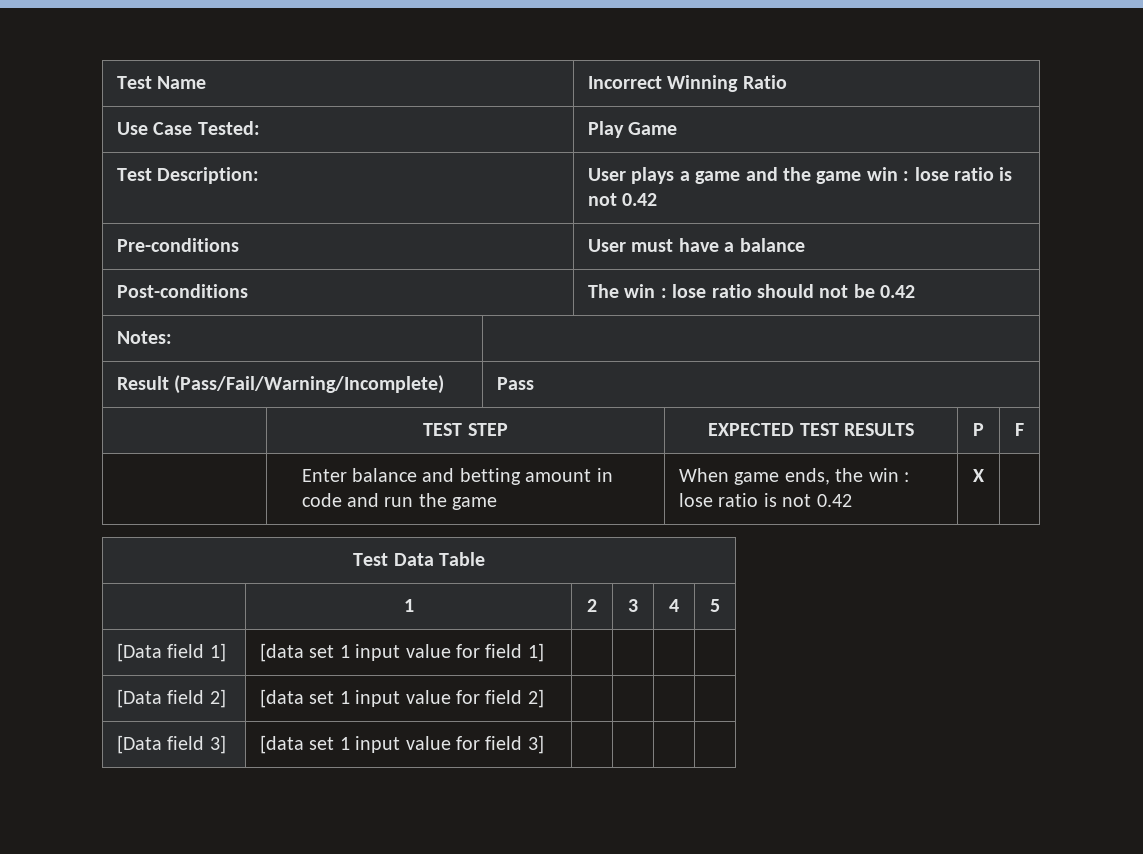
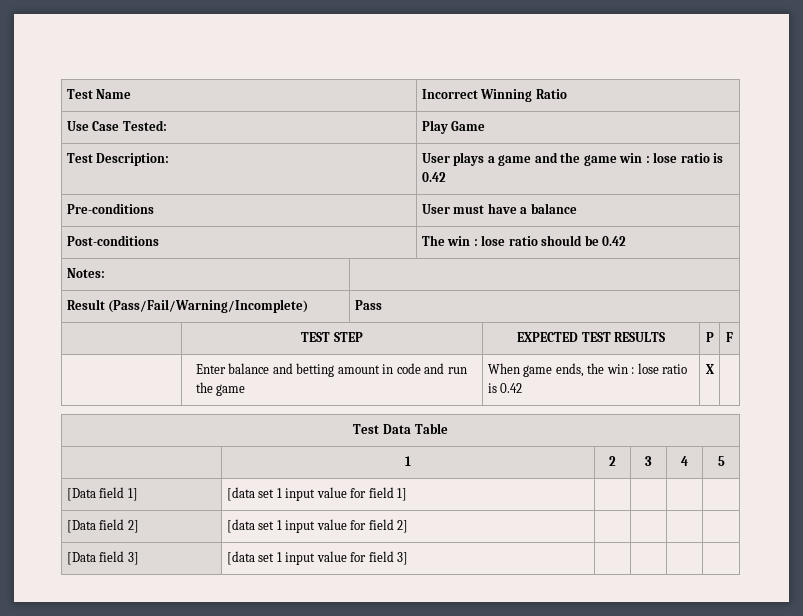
[588,193,618,206] not -> (724, 158) none
[819,285,849,298] not -> (583, 240) none
[782,494,812,507] not -> (497, 388) none

